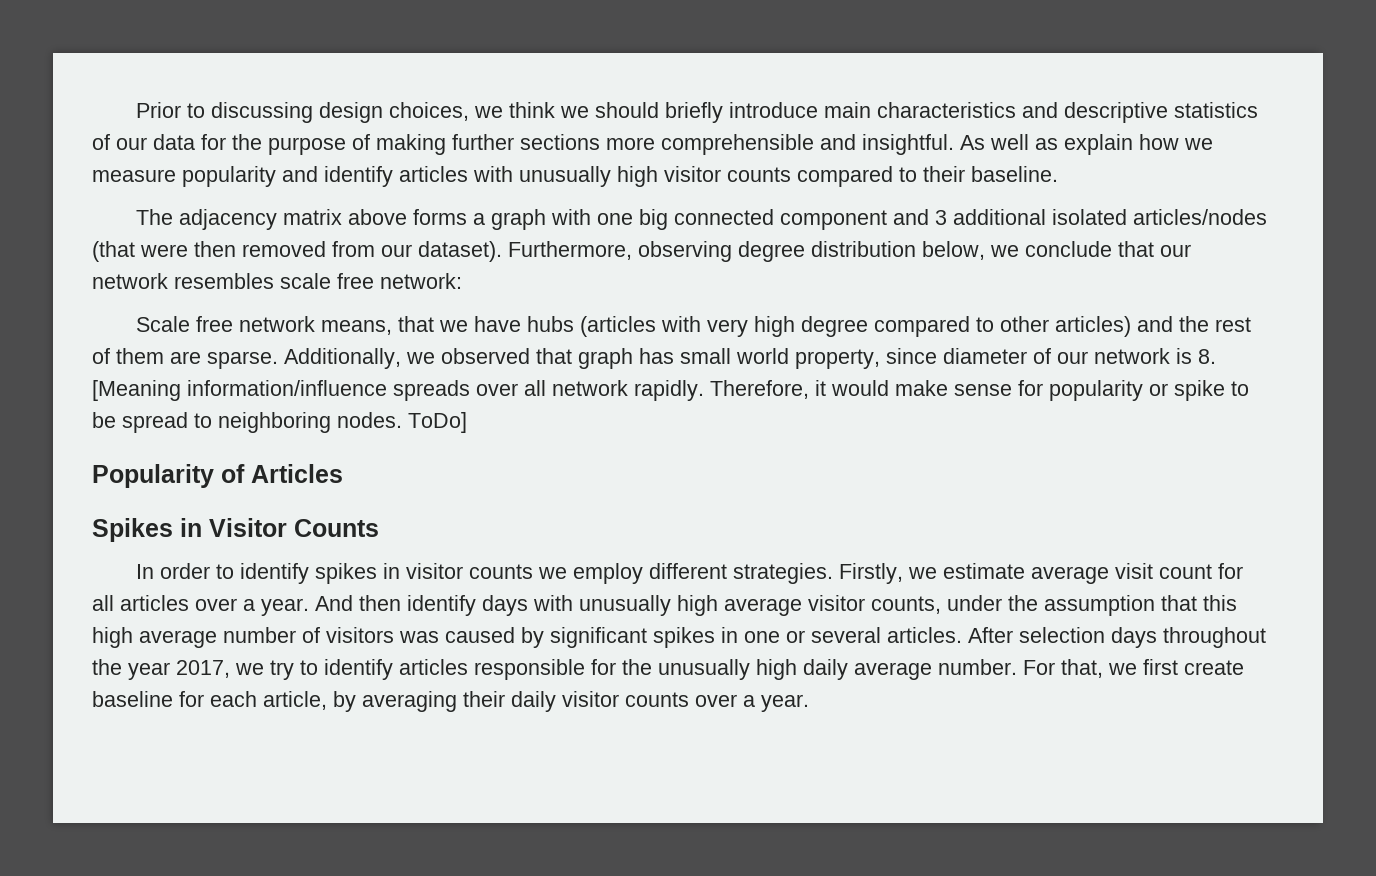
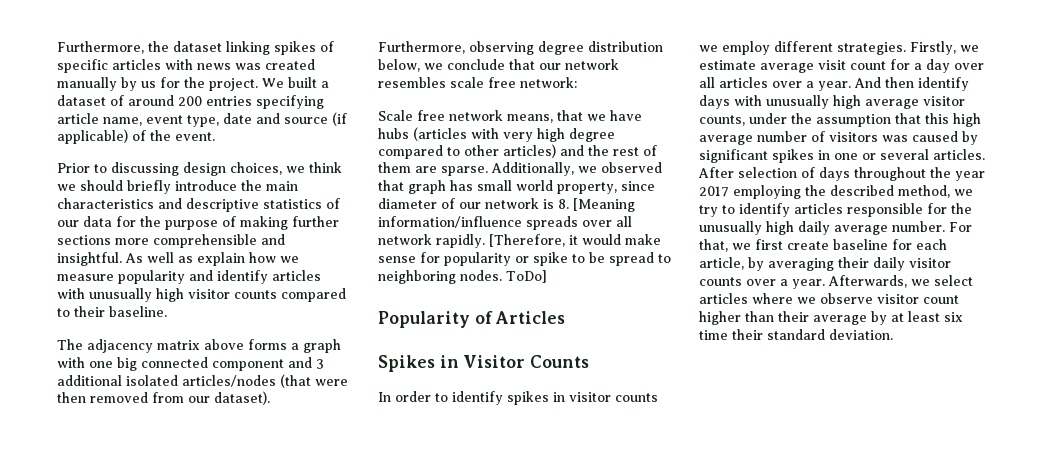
(135, 110) none -> [57,41,334,55] [57,59,315,73] [57,77,329,91] [57,95,324,109] [57,112,347,127] [57,129,215,144] Furthermore, the dataset linking spikes of specific articles with news was created manually by us for the project. We built a dataset of around 200 entries specifying article name, event type, date and source (if applicable) of the event. //
(818, 110) none -> [241,180,262,191] the
[710,380,809,399] Therefore, -> [489,234,565,247] [Therefore,
(1243, 571) none -> [914,59,984,73] a day over
(1105, 635) none -> [801,167,815,178] of
[176,660,230,678] 2017, -> [699,185,950,199] 2017 employing the described method,
(809, 703) none -> [828,275,973,288] [699,293,959,304] [699,311,963,325] [699,329,893,340] Afterwards, we select articles where we observe visitor count higher than their average by at least six time their standard deviation.

